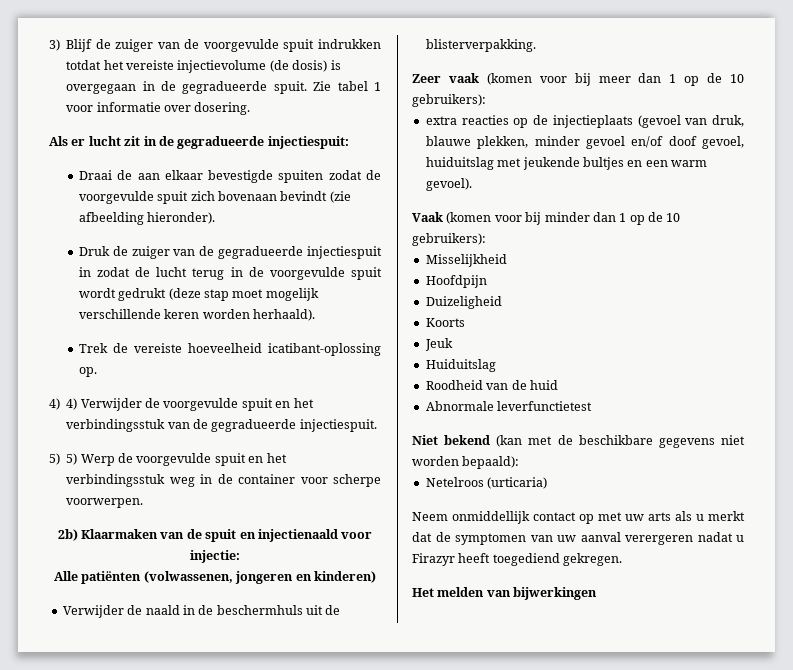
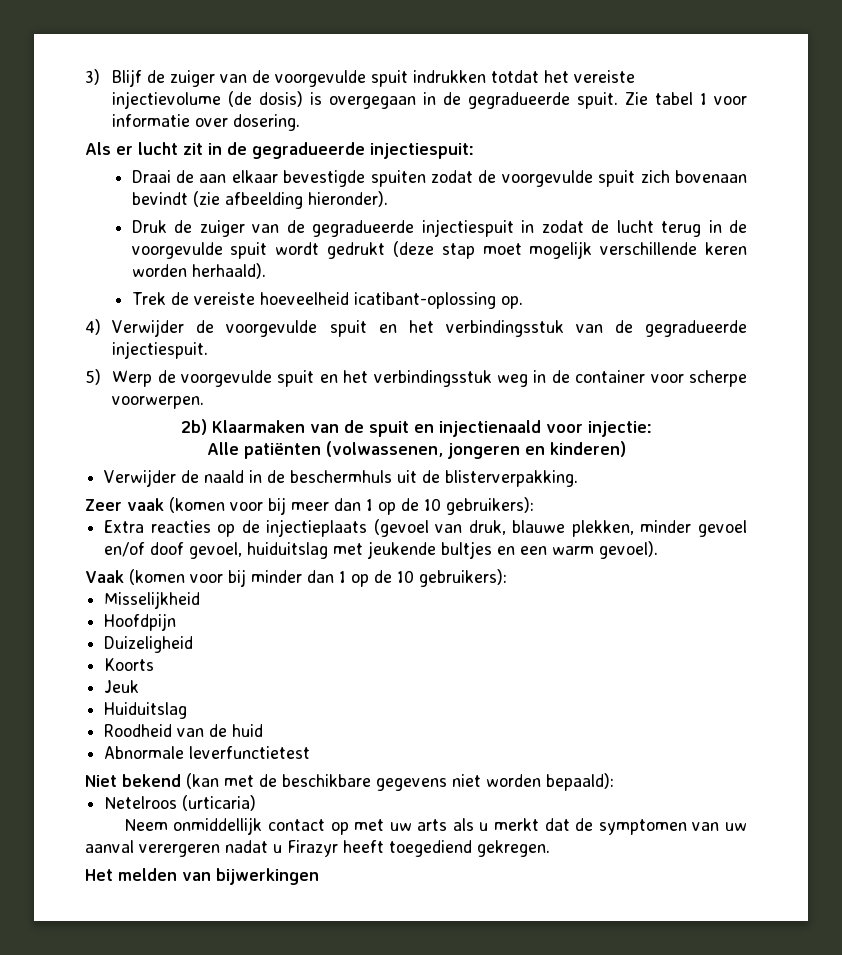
[66,398,78,410] 4) -> (101, 327) none
[66,453,78,465] 5) -> (101, 377) none
[425,116,457,125] extra -> [104,520,145,533] Extra

